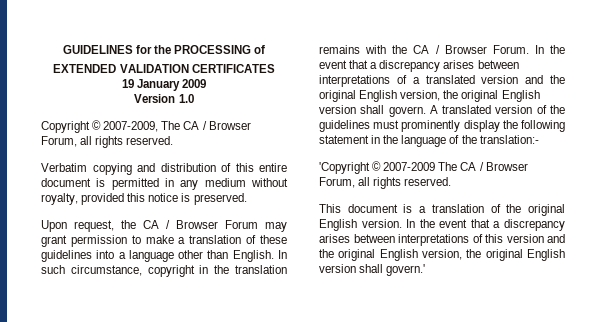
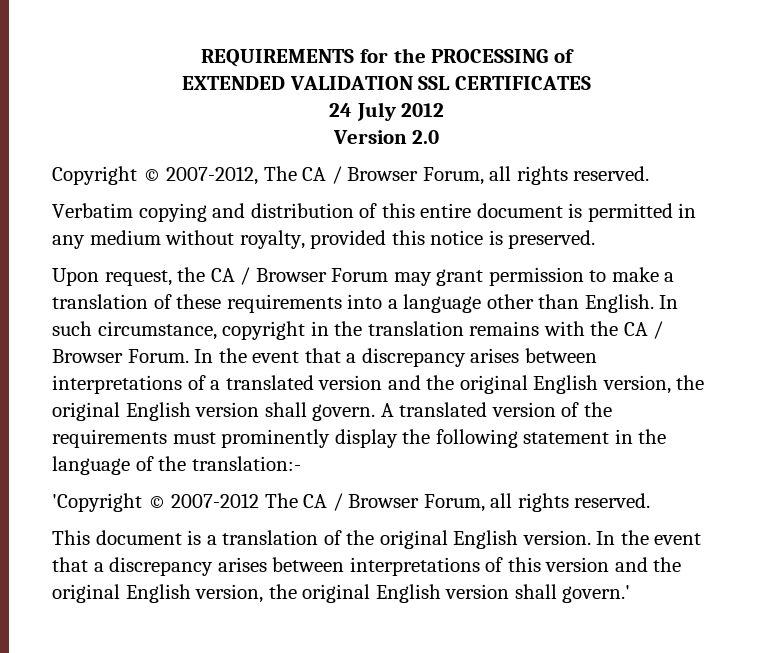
[62,45,133,54] GUIDELINES -> [201,49,355,67] REQUIREMENTS
(189, 68) none -> [418,76,451,90] SSL
[121,79,207,91] 19 January 2009 -> [328,102,445,121] 24 July 2012
[178,94,194,103] 1.0 -> [412,130,440,144] 2.0
[103,121,159,132] 2007-2009, -> [166,166,259,185] 2007-2012,
[41,250,92,262] guidelines -> [226,294,342,313] requirements
[319,120,370,132] guidelines -> [52,429,167,448] requirements
[383,162,436,171] 2007-2009 -> [171,493,260,508] 2007-2012

